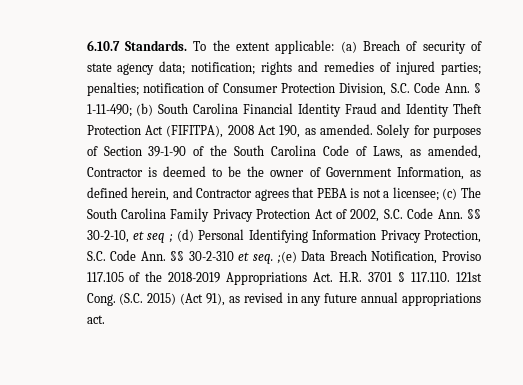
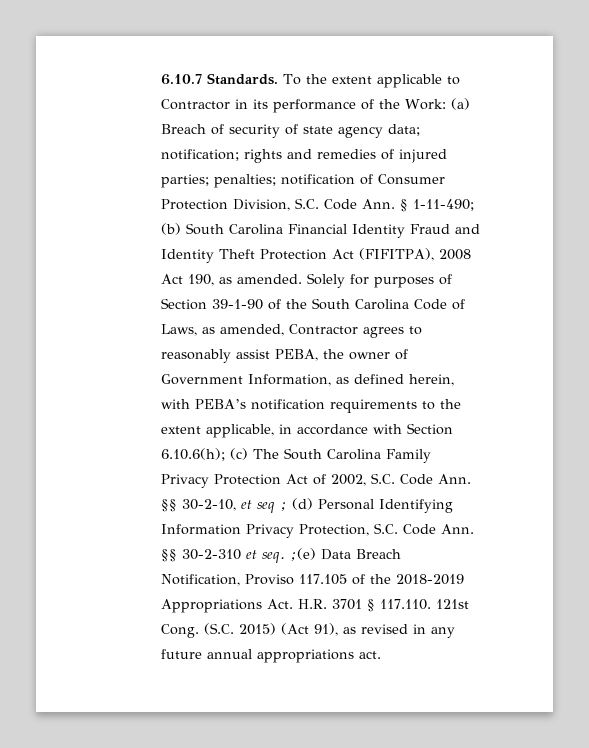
[275,40,335,54] applicable: -> [377,74,461,88] [161,99,447,113] applicable to Contractor in its performance of the Work:
[147,166,242,177] is deemed to be -> [363,326,423,338] [161,349,319,363] agrees to reasonably assist PEBA,
[172,187,439,201] and Contractor agrees that PEBA is not a licensee; -> [161,399,462,413] [161,423,454,438] [161,448,226,461] with PEBA’s notification requirements to the extent applicable, in accordance with Section 6.10.6(h);

